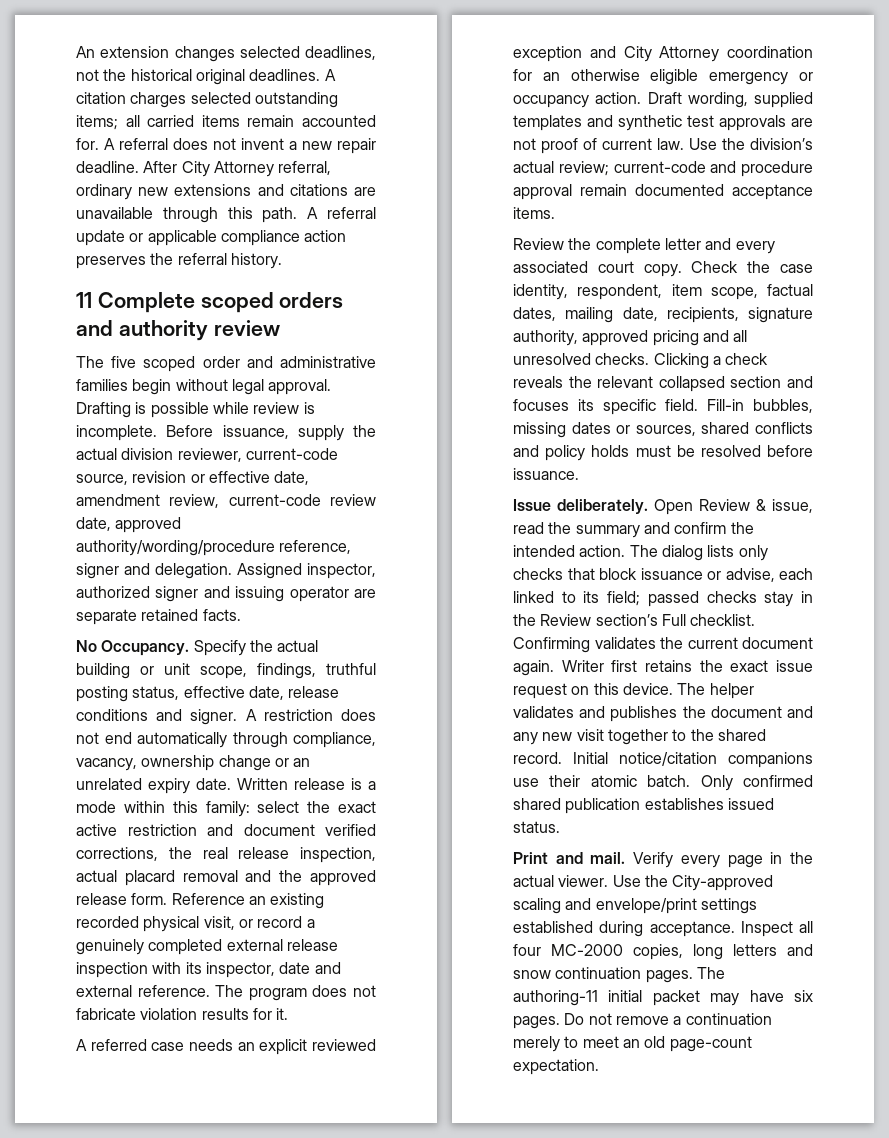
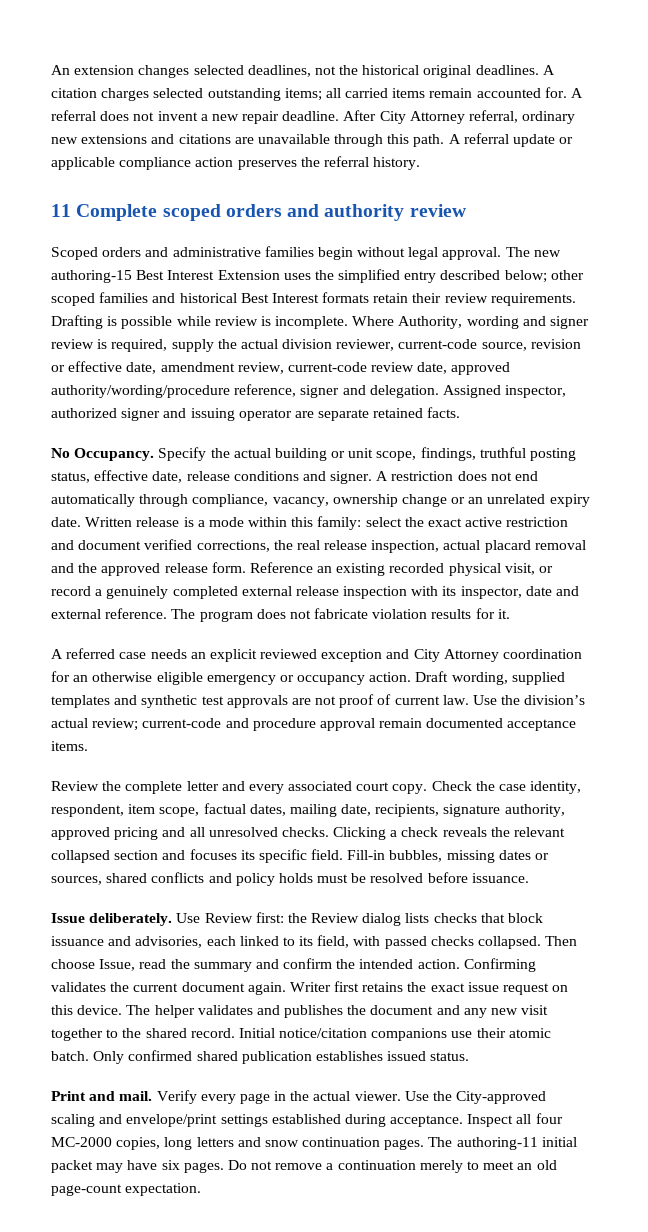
[76,356,240,372] The five scoped order -> [51,247,142,260] Scoped orders
(332, 387) none -> [505,247,561,257] [51,269,584,283] [51,292,576,306] The new authoring-15 Best Interest Extension uses the simplified entry described below; other scoped families and historical Best Interest formats retain their review requirements.
[166,425,289,439] Before issuance, -> [352,316,590,329] [51,339,168,352] Where Authority, wording and signer review is required,
[654,499,813,515] Open Review & issue, -> [176,912,544,926] [51,935,578,949] [51,959,136,971] Use Review first: the Review dialog lists checks that block issuance and advisories, each linked to its field, with passed checks collapsed. Then choose Issue,
[629,545,768,561] [513,568,813,582] [513,591,813,607] [513,614,756,626] The dialog lists only checks that block issuance or advise, each linked to its field; passed checks stay in the Review section’s Full checklist. -> (460, 964) none

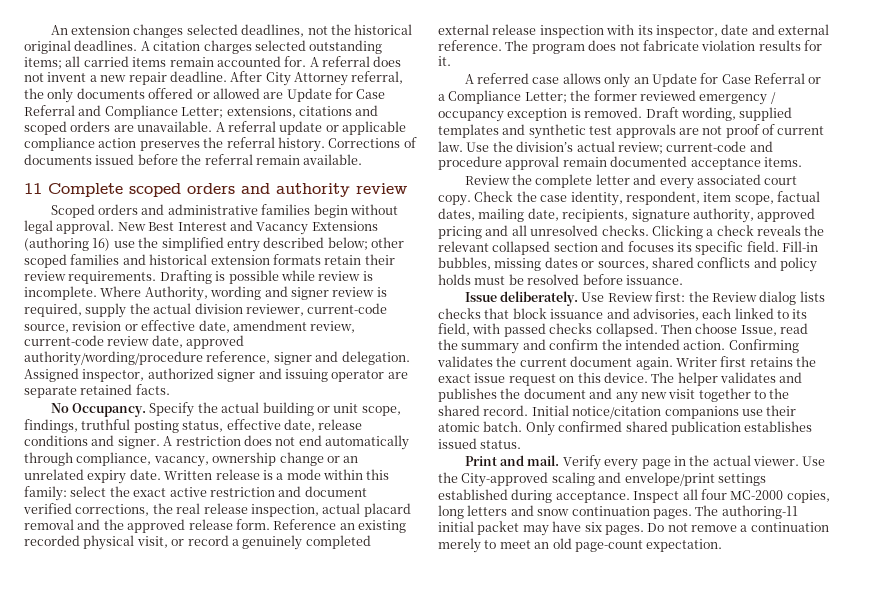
[522,111,576,124] [51,134,445,147] ordinary new extensions and citations are unavailable through this path. -> [24,88,386,103] [24,105,379,119] [24,121,213,135] the only documents offered or allowed are Update for Case Referral and Compliance Letter; extensions, citations and scoped orders are unavailable.
(421, 163) none -> [328,137,417,148] [24,154,363,165] Corrections of documents issued before the referral remain available.
[505,247,561,257] [51,270,311,283] The new authoring-15 Best Interest Extension uses -> [117,220,378,235] [24,237,135,251] New Best Interest and Vacancy Extensions (authoring 16) use
[240,293,319,303] Best Interest -> [210,255,270,265] extension
[150,649,583,662] [51,671,412,685] needs an explicit reviewed exception and City Attorney coordination for an otherwise eligible emergency or occupancy action. -> [562,73,822,88] [438,90,776,105] [438,107,643,122] allows only an Update for Case Referral or a Compliance Letter; the former reviewed emergency / occupancy exception is removed.

